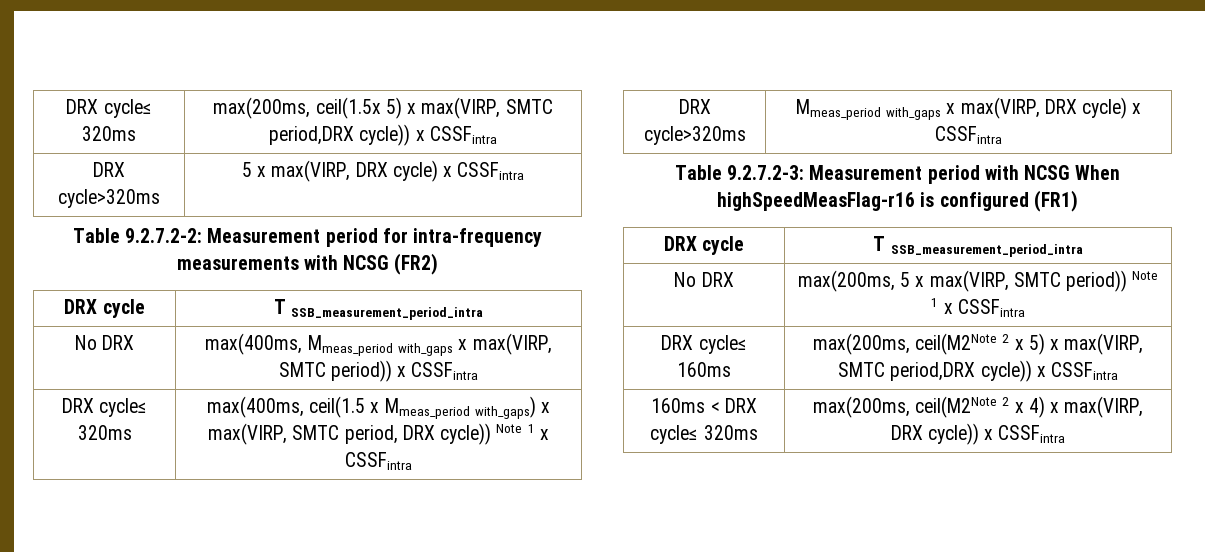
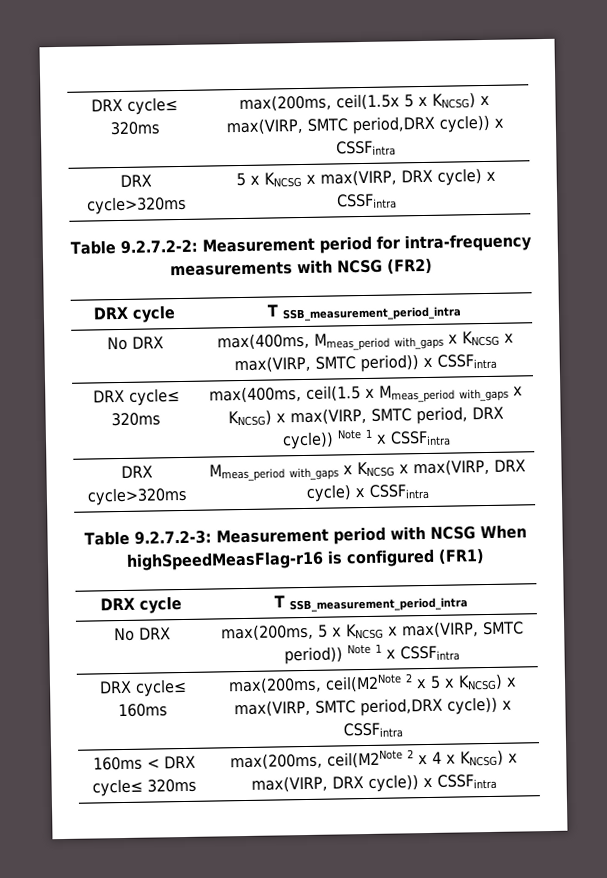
[385,97,402,119] 5) -> [404,92,476,109] 5 x KNCSG)
(266, 171) none -> [263,171,316,188] KNCSG x
(468, 344) none -> [461,330,514,347] KNCSG x
[474,396,536,419] with_gaps) -> [459,386,523,402] [228,409,273,427] with_gaps x KNCSG)
(956, 108) none -> [356,461,409,478] KNCSG x
(925, 281) none -> [345,623,398,640] KNCSG x
[1028,333,1045,355] 5) -> [430,673,503,691] 5 x KNCSG)
[1028,396,1045,418] 4) -> [432,749,504,767] 4 x KNCSG)

